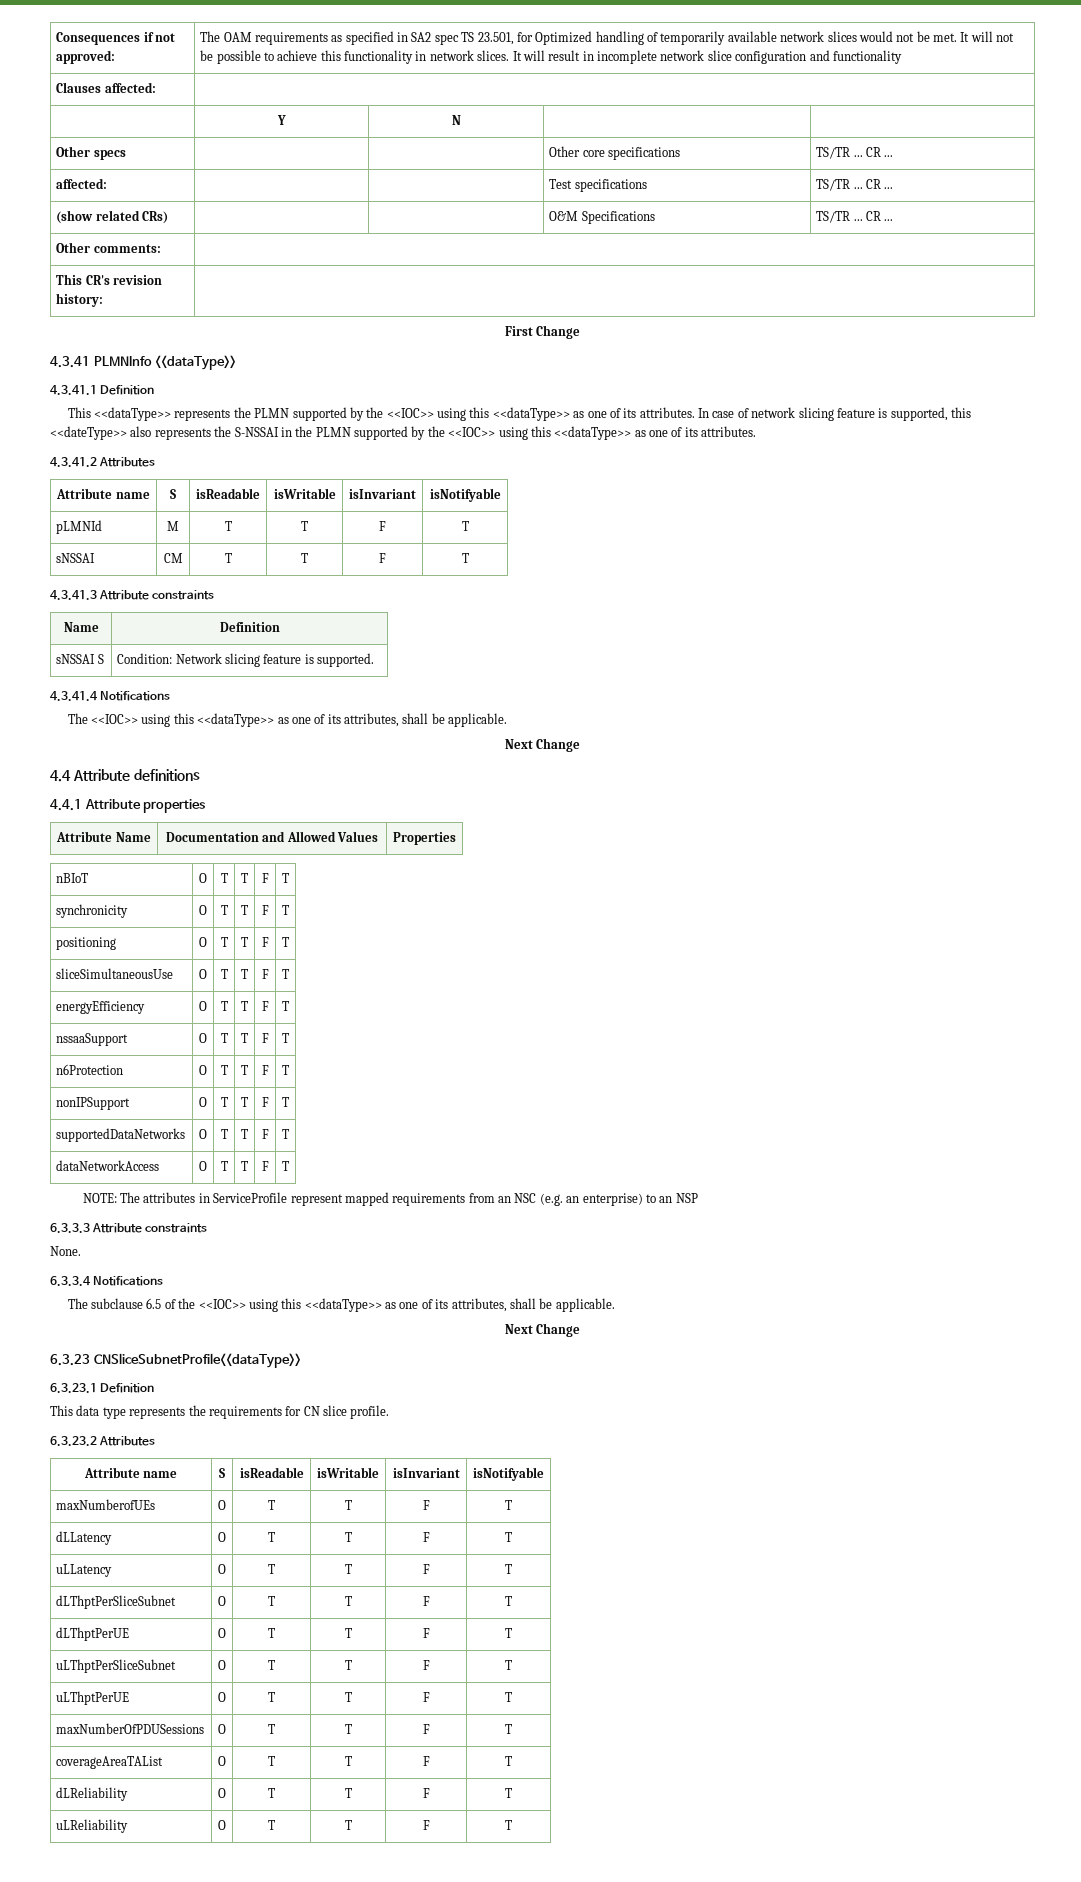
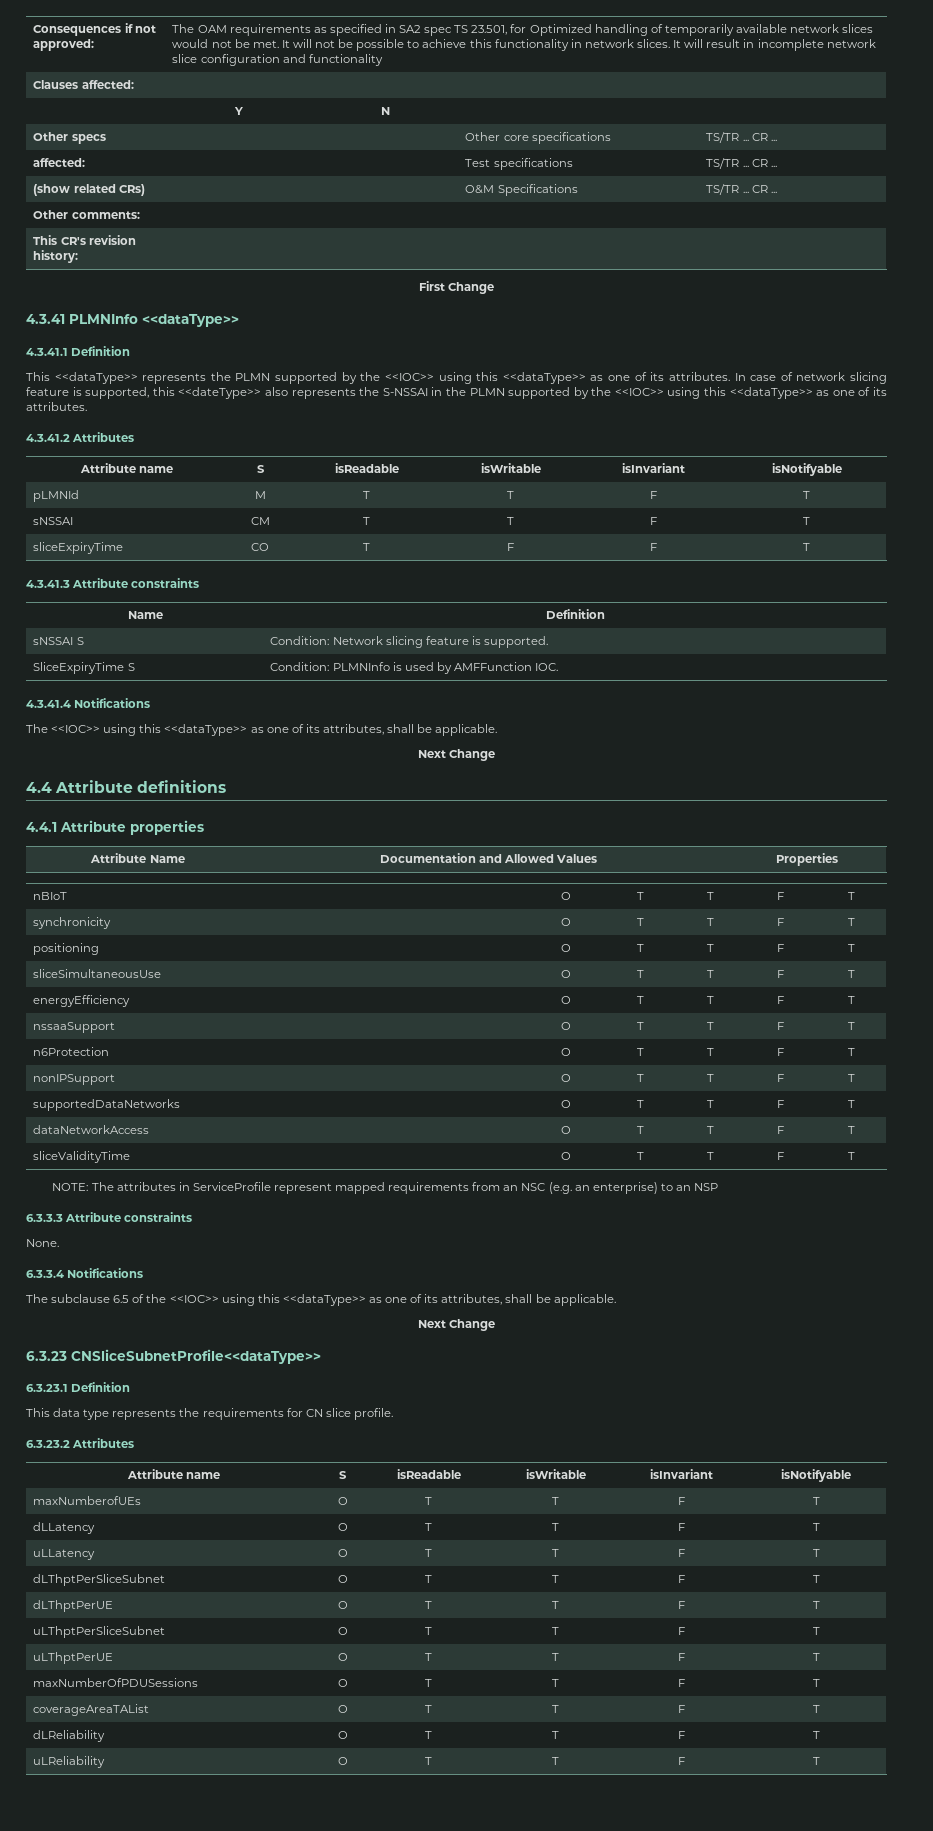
(469, 558) none -> [33,542,124,554] [251,543,269,551] [363,543,370,551] [507,543,514,551] [650,543,657,551] [803,543,810,551] // sliceExpiryTime | CO | T | F | F | T
(375, 660) none -> [33,662,135,674] [270,662,559,674] // SliceExpiryTime S | Condition: PLMNInfo is used by AMFFunction IOC.
(289, 1166) none -> [33,1151,131,1163] [560,1152,571,1160] [637,1152,644,1160] [707,1152,714,1160] [777,1152,784,1160] [847,1152,855,1160] // sliceValidityTime | O | T | T | F | T

